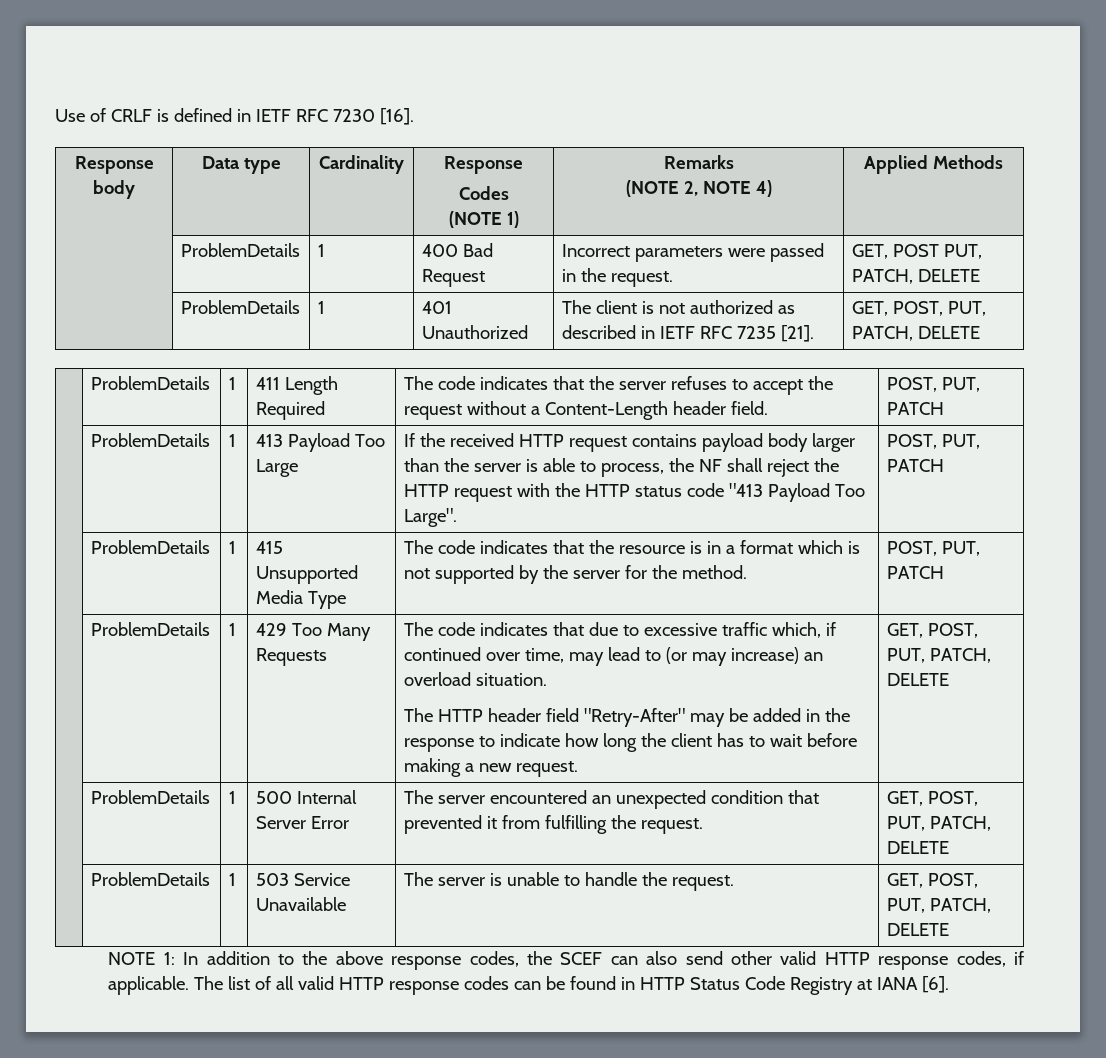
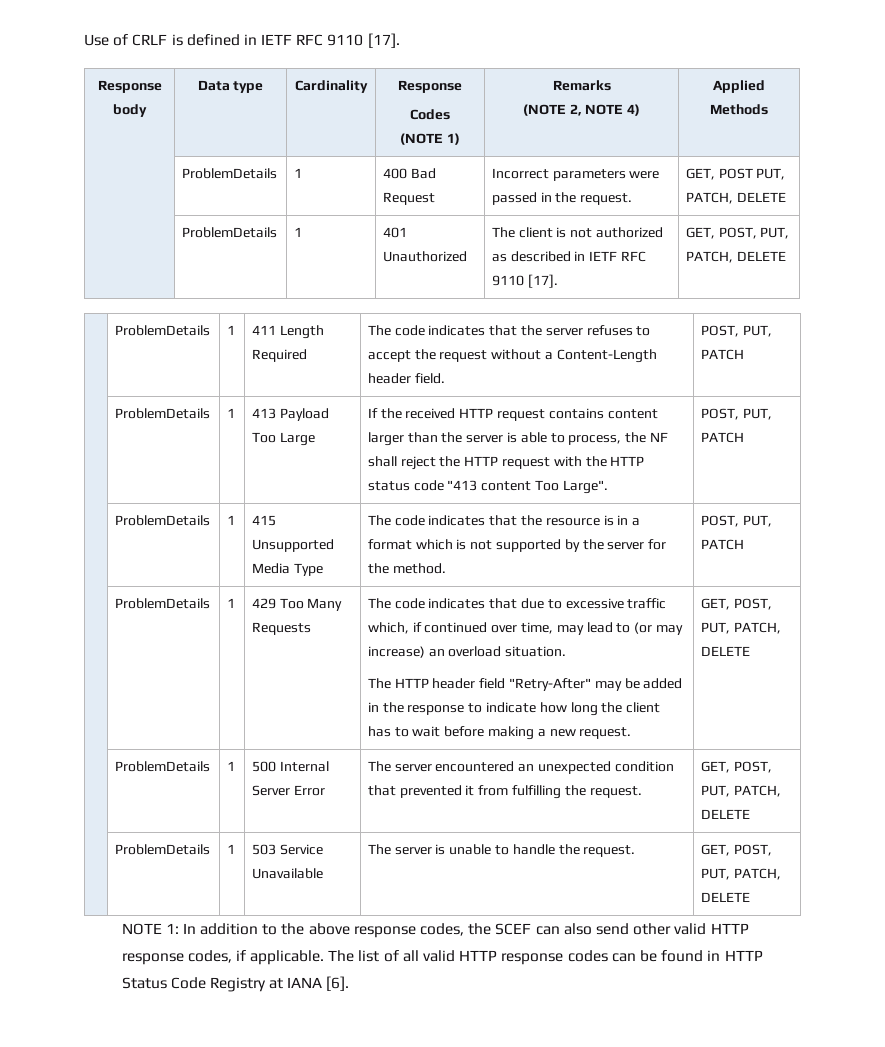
[332,108,414,125] 7230 [16]. -> [327,33,400,48] 9110 [17].
[736,325,814,342] 7235 [21]. -> [491,274,558,288] 9110 [17].
[701,433,808,452] payload body -> [607,409,658,419] content
[767,483,830,502] Payload -> [481,481,532,491] content

